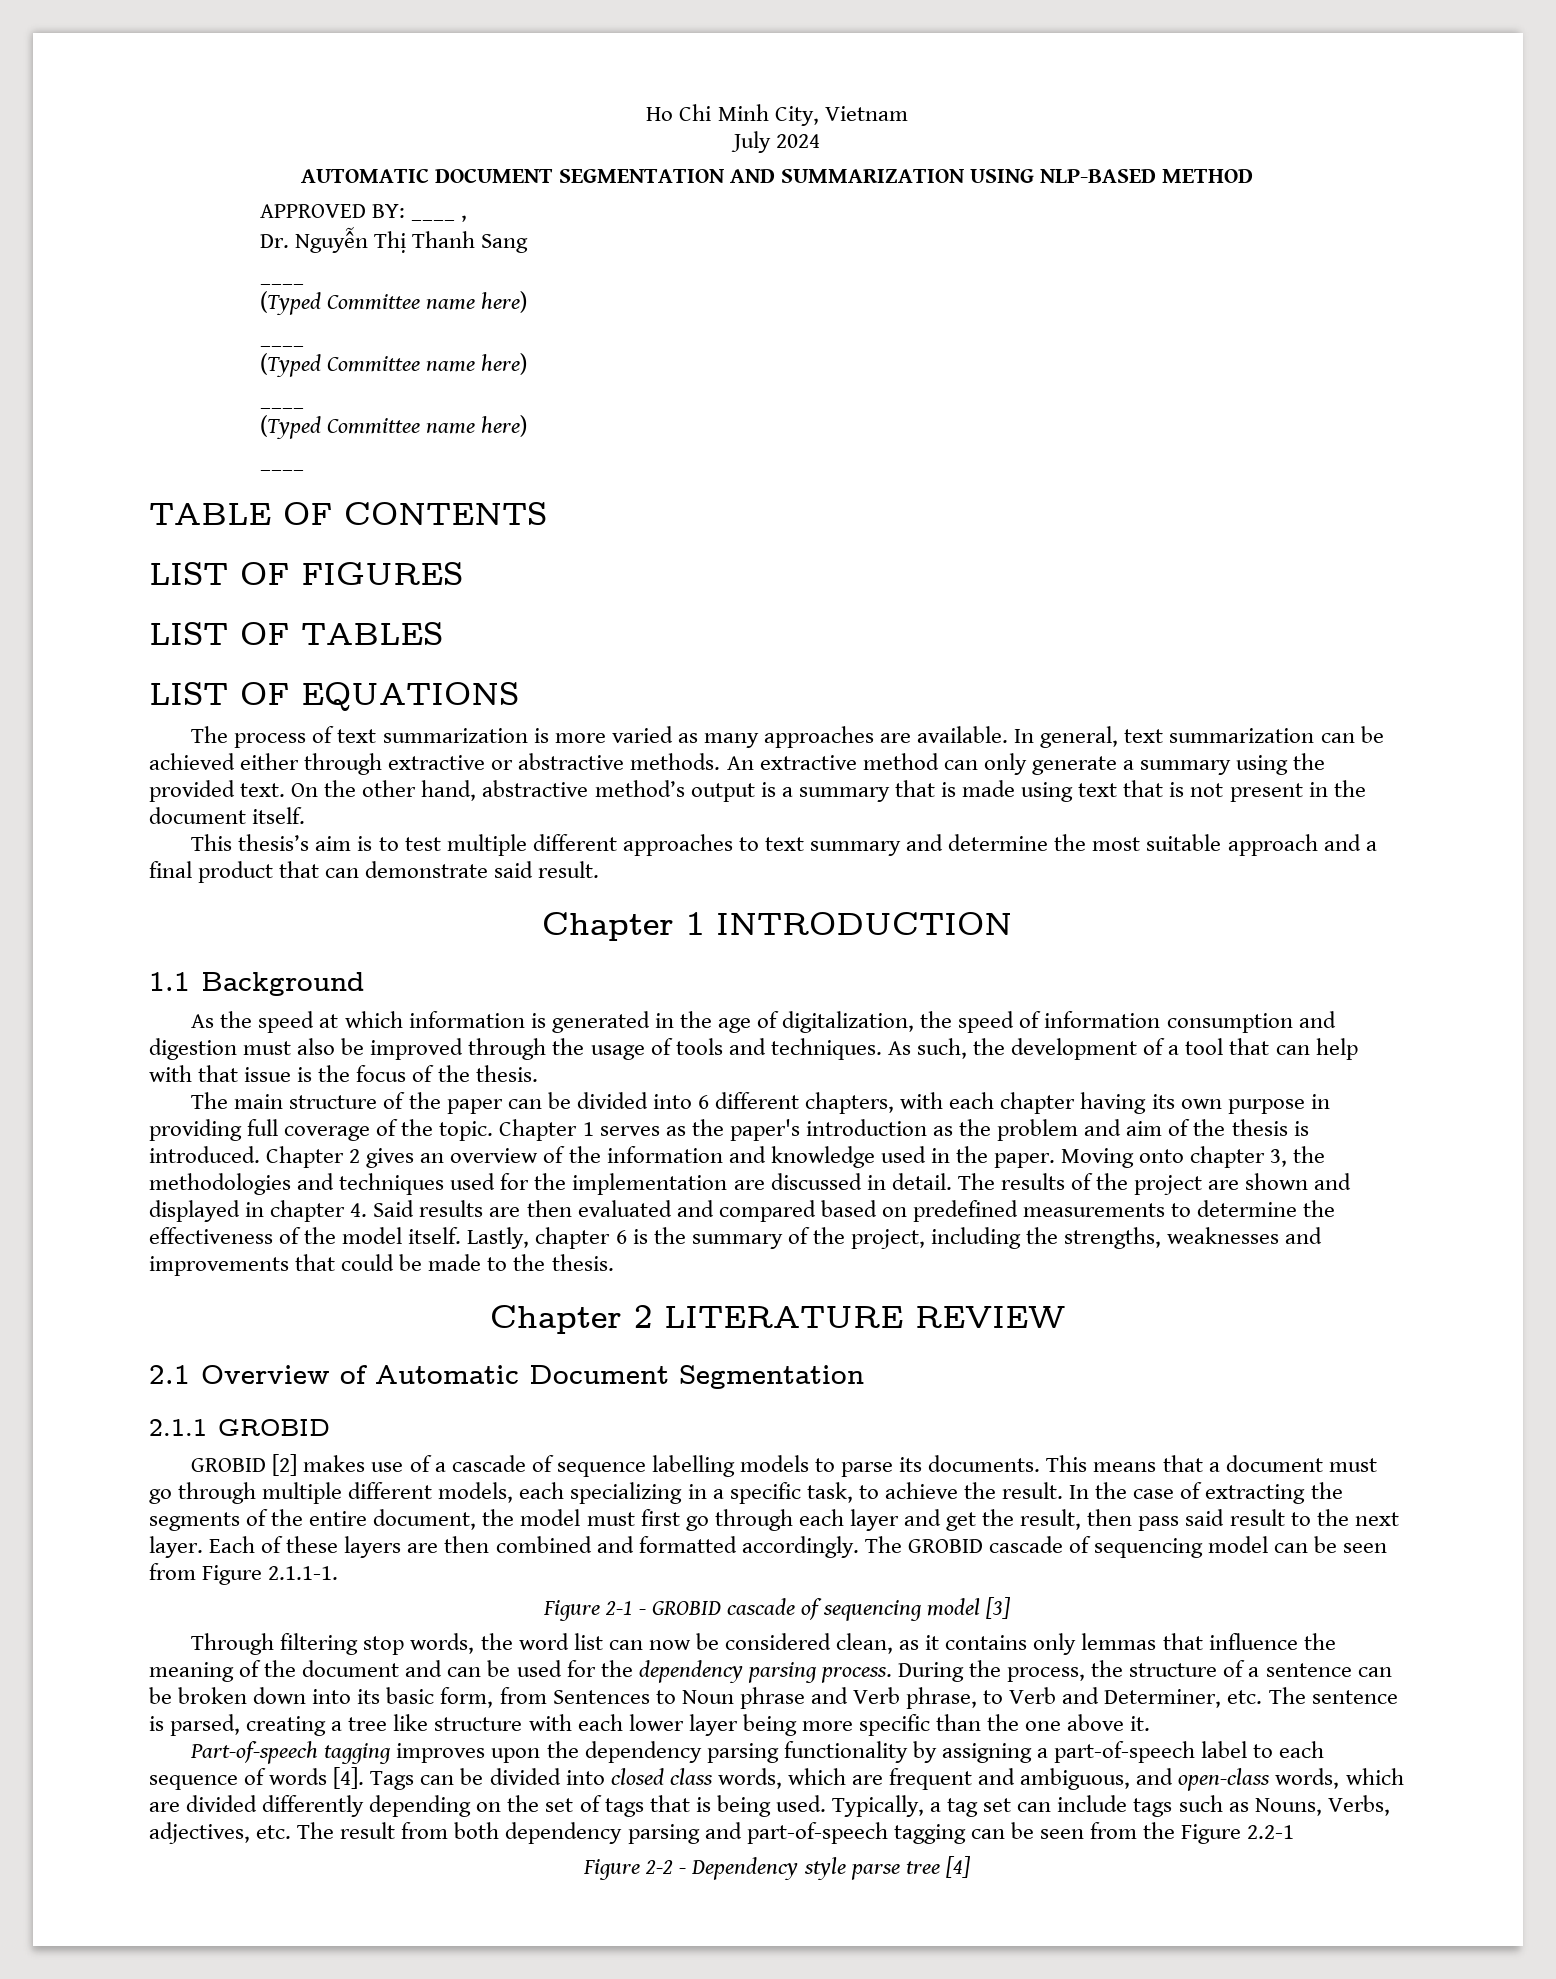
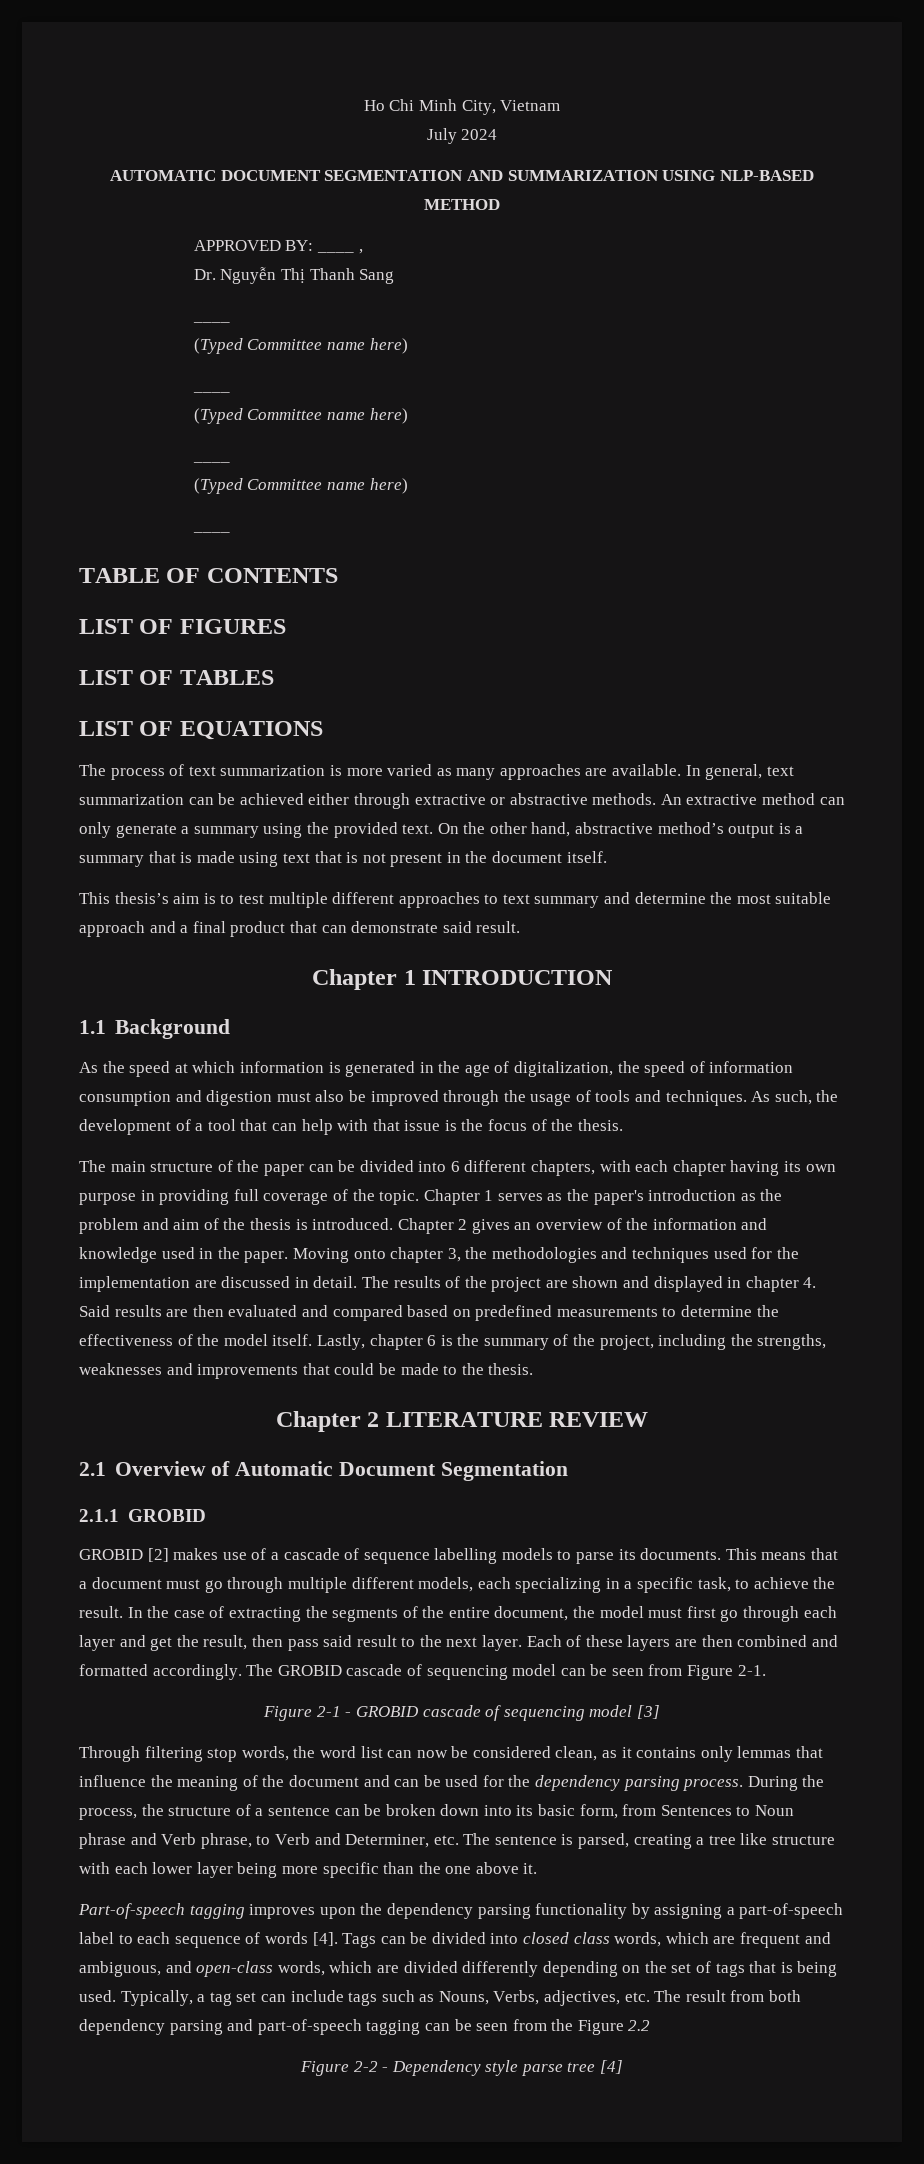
[268,1566,339,1580] 2.1.1-1. -> [737,1665,766,1676] 2-1.
[1247,1825,1295,1839] 2.2-1 -> [628,2020,651,2031] 2.2

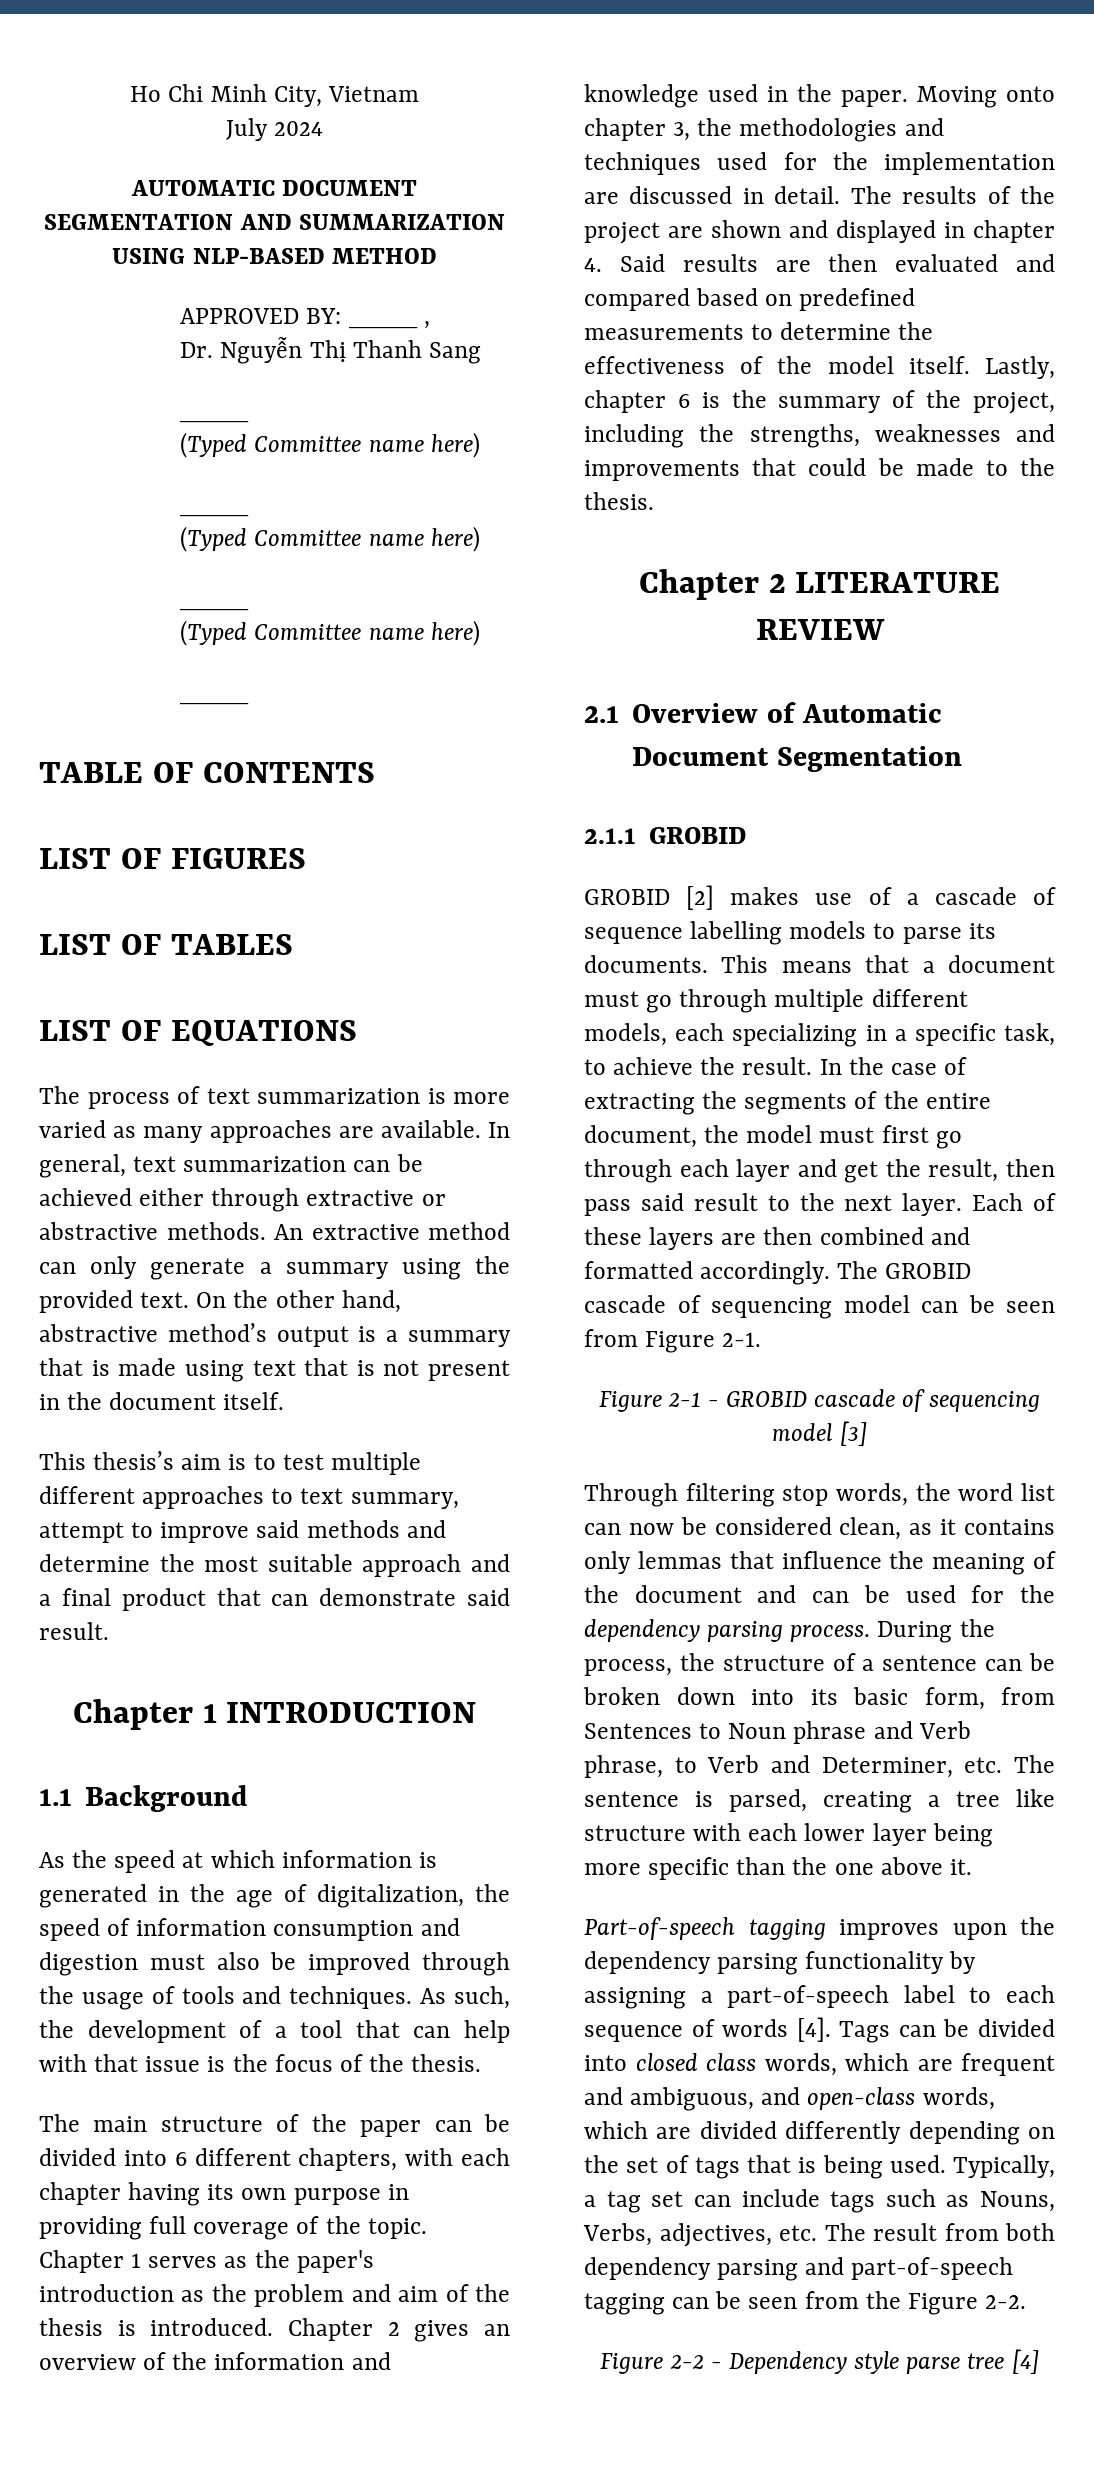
[534,896,600,908] summary -> [350,1492,459,1509] [39,1520,400,1543] summary, attempt to improve said methods
[628,2020,651,2031] 2.2 -> [985,2295,1027,2309] 2-2.

